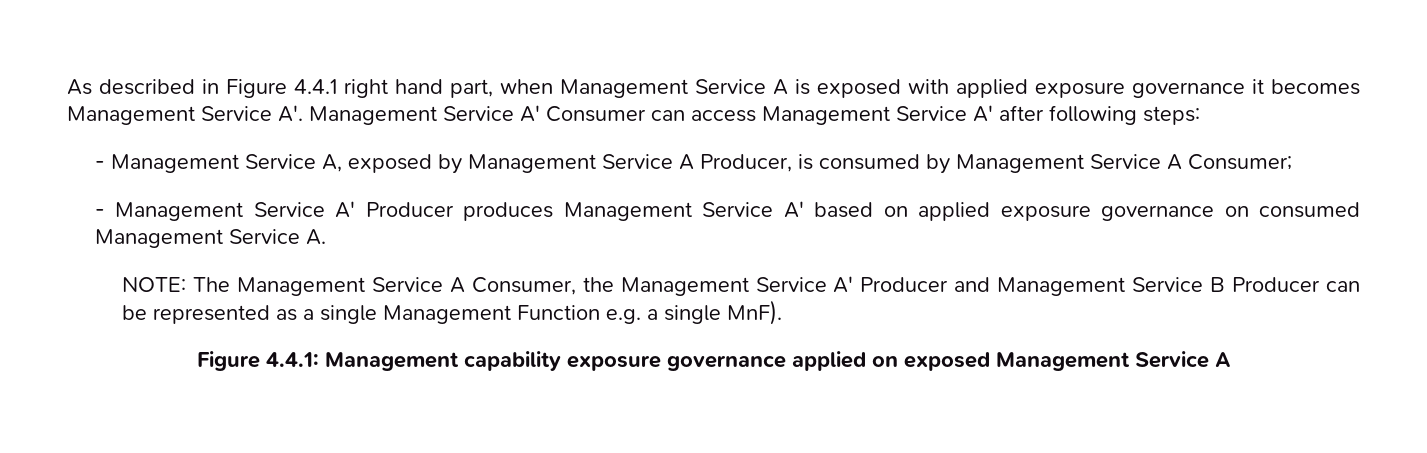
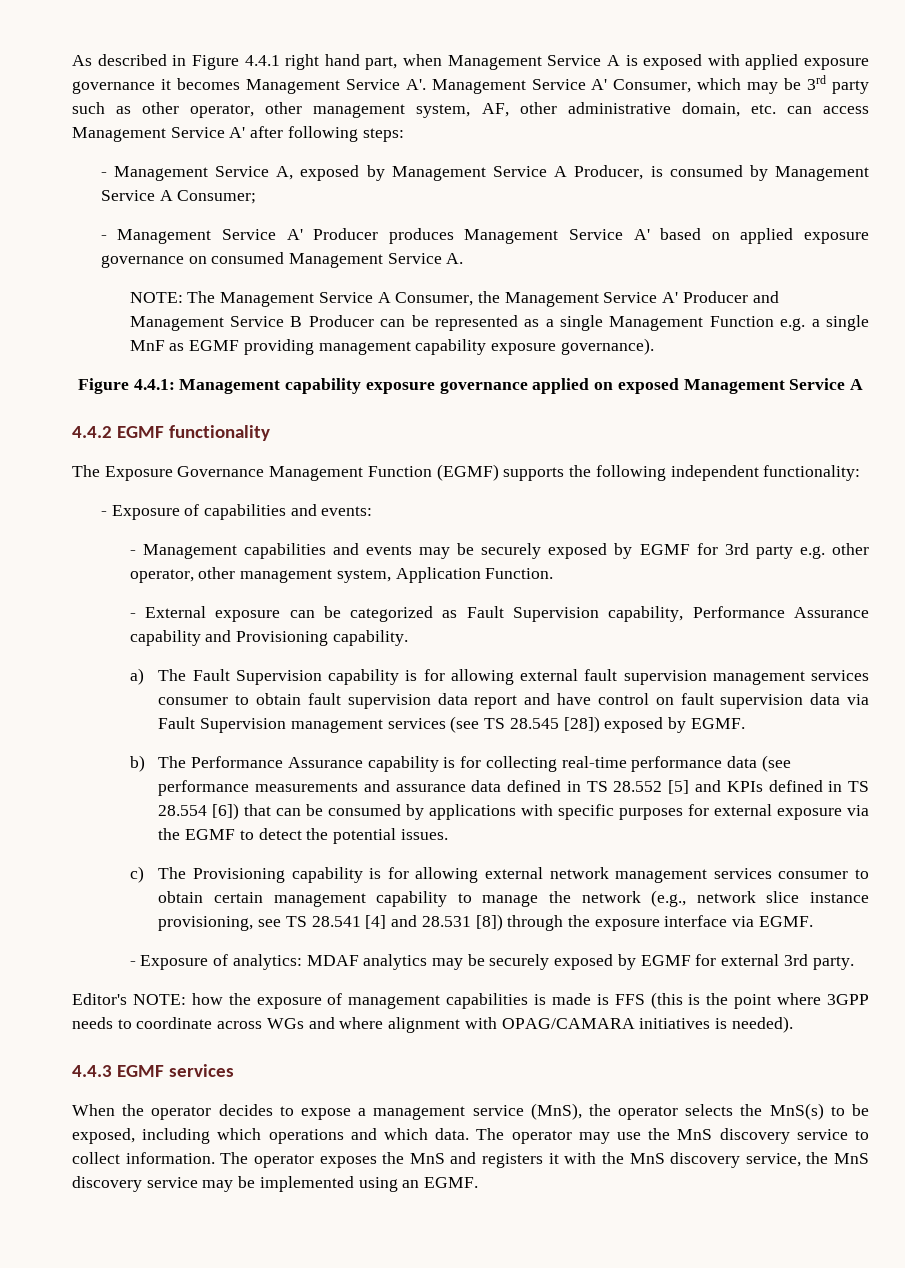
[546,106,646,122] Consumer -> [613,75,870,94] [72,102,776,118] Consumer, which may be 3rd party such as other operator, other management system, AF, other administrative domain, etc.
[727,300,783,325] MnF). -> [129,338,654,355] MnF as EGMF providing management capability exposure governance).
(1231, 359) none -> [72,425,270,441] [72,464,861,481] [100,504,373,520] [129,543,869,559] [129,567,554,583] [129,606,869,622] [129,630,408,646] [129,668,869,685] [158,693,870,709] [158,716,745,733] [129,755,791,772] [158,780,869,796] [158,803,870,820] [158,828,448,844] [129,866,869,883] [158,890,869,907] [158,914,813,931] [129,954,854,970] [72,992,869,1009] [72,1016,793,1033] [72,1064,234,1077] [72,1103,869,1120] [72,1128,870,1144] [72,1152,869,1168] [72,1176,479,1192] // 4.4.2 EGMF functionality // The Exposure Governance Management Function (EGMF) supports the following independent functionality: // - Exposure of capabilities and events: // - Management capabilities and events may be securely exposed by EGMF for 3rd party e.g. other operator, other management system, Application Function. // - External exposure can be categorized as Fault Supervision capability, Performance Assurance capability and Provisioning capability. // a) The Fault Supervision capability is for allowing external fault supervision management services consumer to obtain fault supervision data report and have control on fault supervision data via Fault Supervision management services (see TS 28.545 [28]) exposed by EGMF. // b) The Performance Assurance capability is for collecting real-time performance data (see performance measurements and assurance data defined in TS 28.552 [5] and KPIs defined in TS 28.554 [6]) that can be consumed by applications with specific purposes for external exposure via the EGMF to detect the potential issues. // c) The Provisioning capability is for allowing external network management services consumer to obtain certain management capability to manage the network (e.g., network slice instance provisioning, see TS 28.541 [4] and 28.531 [8]) through the exposure interface via EGMF. // - Exposure of analytics: MDAF analytics may be securely exposed by EGMF for external 3rd party. // Editor's NOTE: how the exposure of management capabilities is made is FFS (this is the point where 3GPP needs to coordinate across WGs and where alignment with OPAG/CAMARA initiatives is needed). // 4.4.3 EGMF services // When the operator decides to expose a management service (MnS), the operator selects the MnS(s) to be exposed, including which operations and which data. The operator may use the MnS discovery service to collect information. The operator exposes the MnS and registers it with the MnS discovery service, the MnS discovery service may be implemented using an EGMF.

